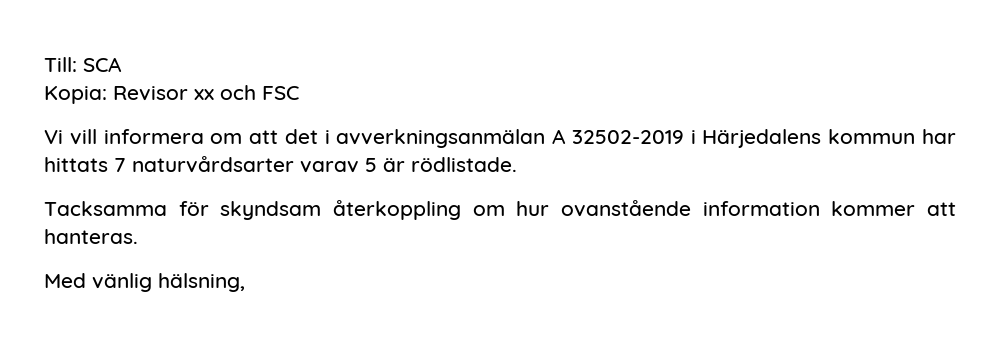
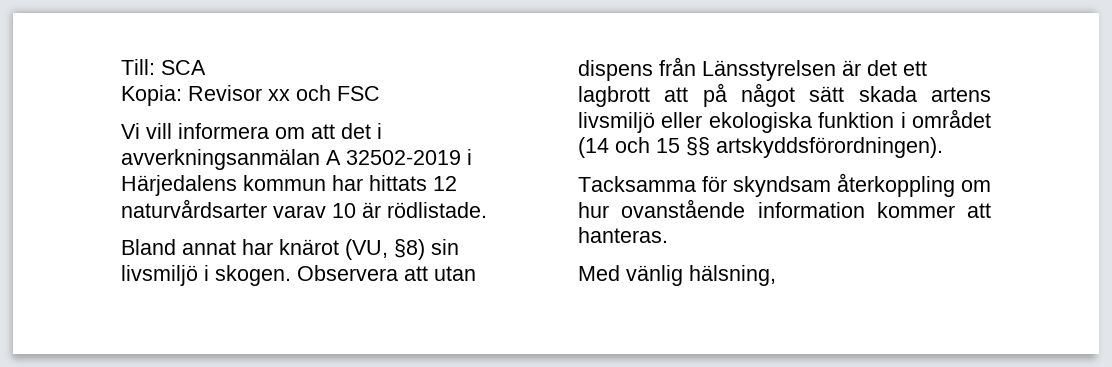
[114,158,126,172] 7 -> [433,176,457,191] 12
[365,158,377,172] 5 -> [332,203,356,218] 10
(517, 164) none -> [121,239,459,260] [121,265,476,286] [578,57,927,81] [578,83,991,107] [578,109,991,133] [578,137,943,158] // Bland annat har knärot (VU, §8) sin livsmiljö i skogen. Observera att utan dispens från Länsstyrelsen är det ett lagbrott att på något sätt skada artens livsmiljö eller ekologiska funktion i området (14 och 15 §§ artskyddsförordningen).

